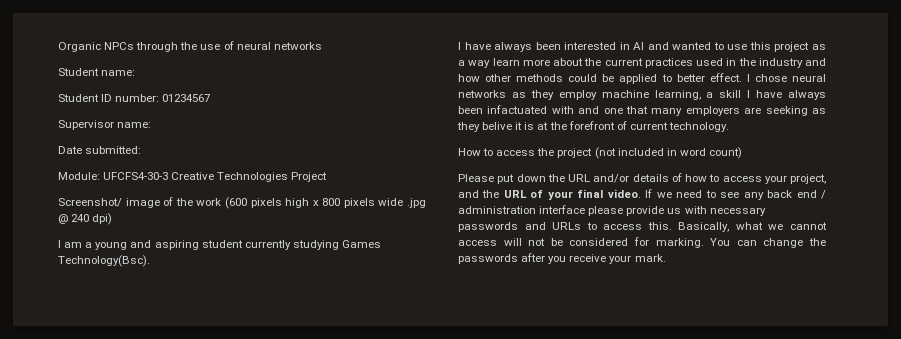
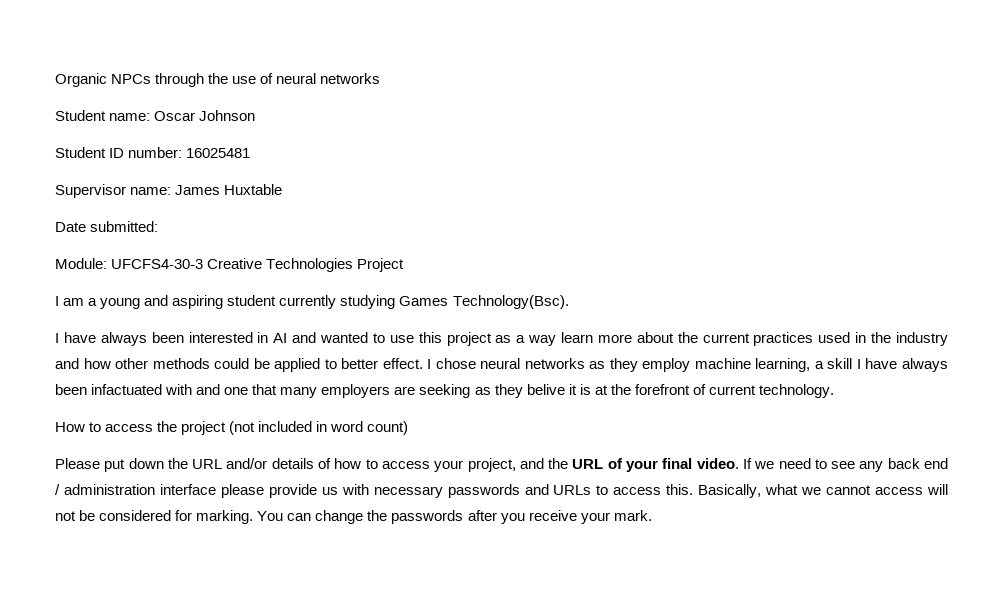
(136, 73) none -> [154,110,256,121] Oscar Johnson
[162,94,211,102] 01234567 -> [186,148,251,158] 16025481
(152, 125) none -> [175,184,283,195] James Huxtable
[58,197,426,209] [58,213,113,225] // Screenshot/ image of the work (600 pixels high x 800 pixels wide .jpg @ 240 dpi) -> (405, 265) none

